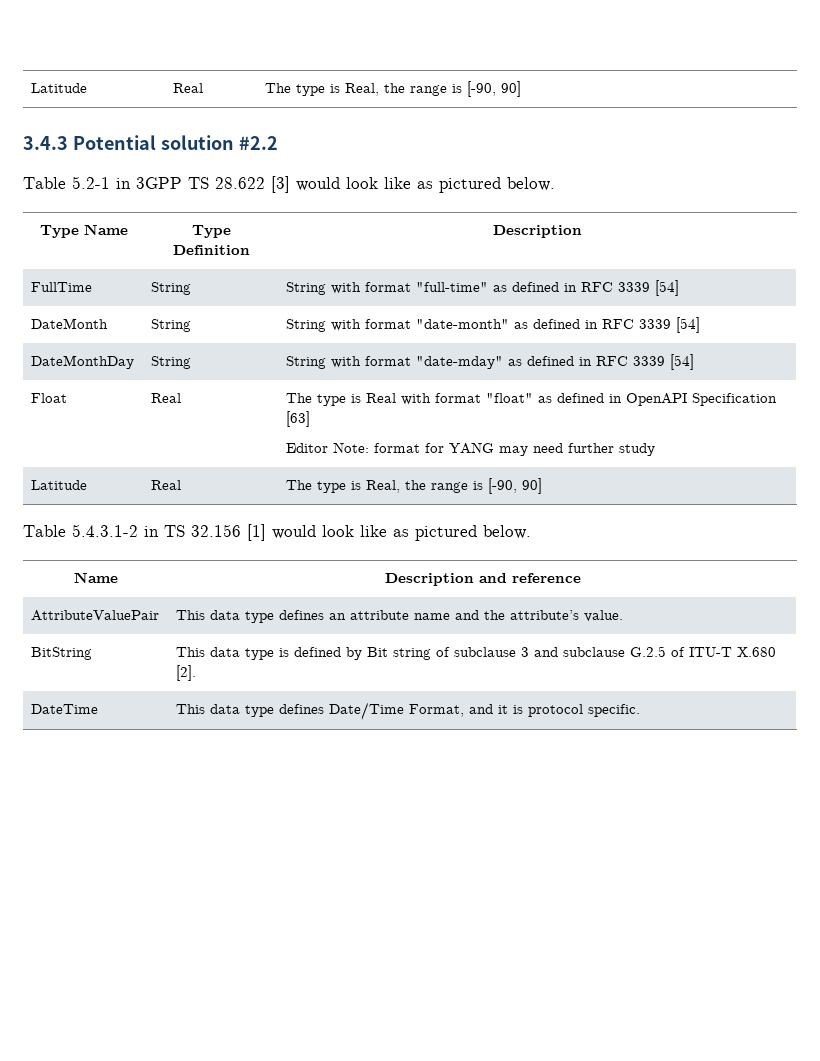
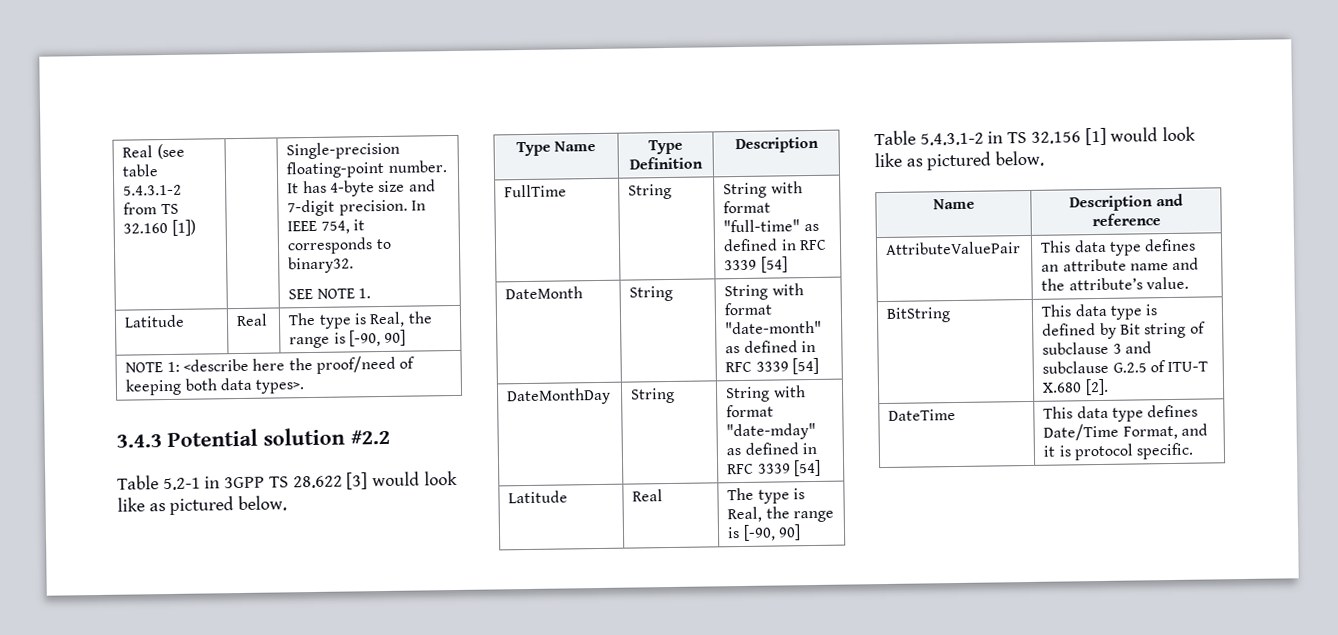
(31, 88) none -> [122,143,185,160] [122,164,159,177] [123,184,183,196] [123,202,179,215] [123,219,196,236] [286,141,401,160] [286,160,447,179] [287,179,436,197] [287,199,427,217] [287,219,366,234] [287,237,392,255] [288,256,355,274] [288,288,372,300] Real (see table 5.4.3.1-2 from TS 32.160 [1]) | | Single-precision floating-point number. It has 4-byte size and 7-digit precision. In IEEE 754, it corresponds to binary32. // SEE NOTE 1. //
(522, 89) none -> [125,355,416,374] [125,377,306,396] // NOTE 1: <describe here the proof/need of keeping both data types>.
[31,393,68,403] [151,393,182,403] [286,393,778,406] [286,411,311,427] [286,442,656,456] // Float | Real | The type is Real with format "float" as defined in OpenAPI Specification [63] // Editor Note: format for YANG may need further study -> (822, 468) none

